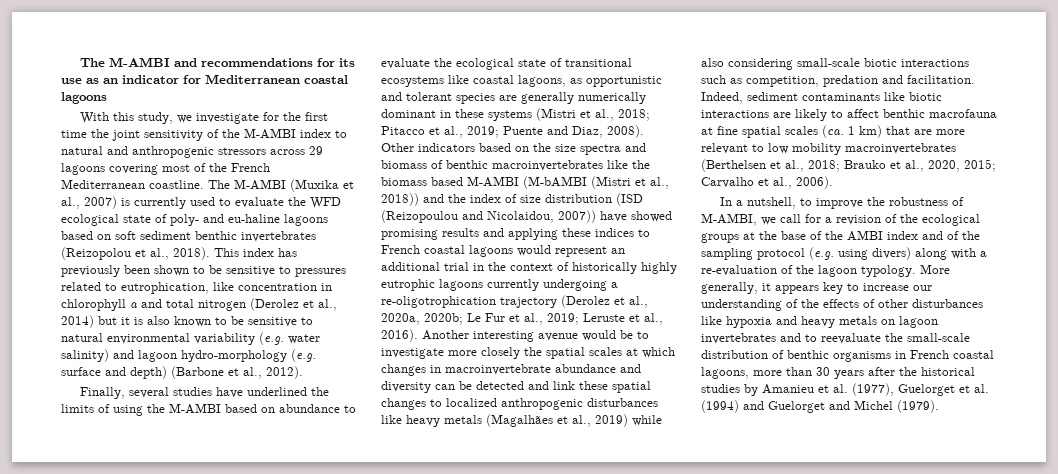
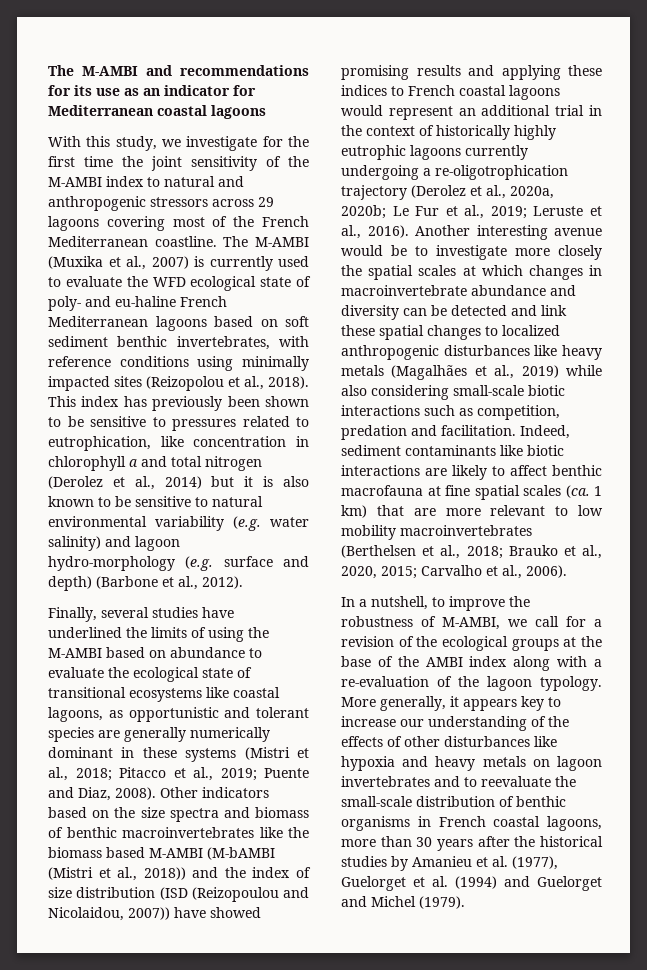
(280, 218) none -> [180,296,227,307] [48,316,148,327] French Mediterranean
[241,231,316,242] invertebrates -> [176,336,309,350] [48,356,309,371] [48,376,142,391] invertebrates, with reference conditions using minimally impacted sites
[922,231,980,240] [701,247,911,260] and of the sampling protocol (e.g. using divers) -> (508, 661) none

